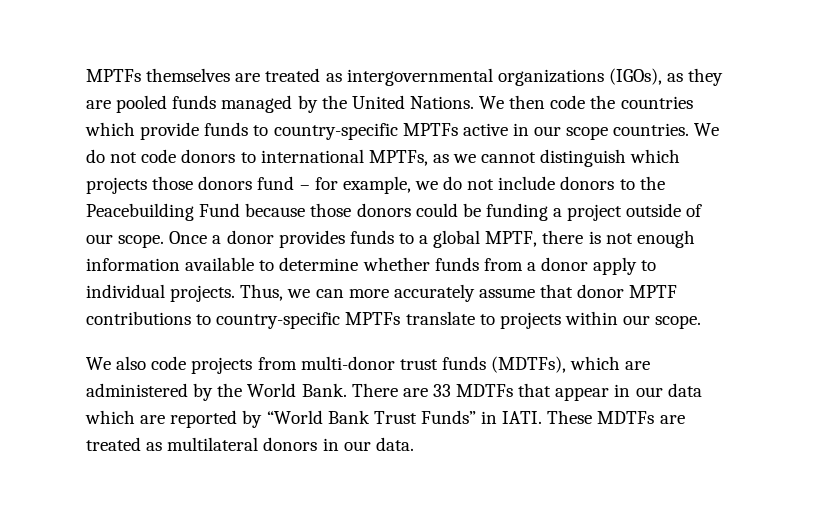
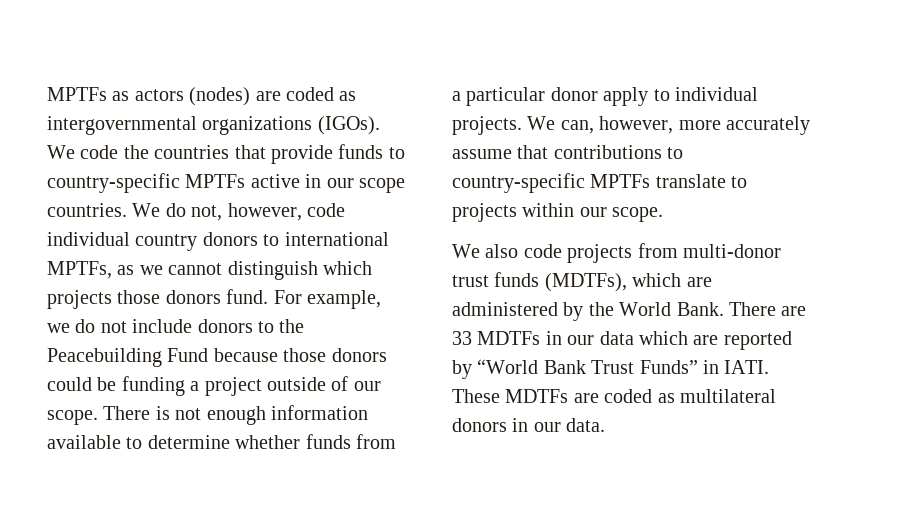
[86,68,724,86] [86,95,546,113] MPTFs themselves are treated as intergovernmental organizations (IGOs), as they are pooled funds managed by the United Nations. We then -> [47,87,357,106] [47,116,380,135] [47,145,75,159] MPTFs as actors (nodes) are coded as intergovernmental organizations (IGOs). We
[85,122,135,136] which -> [234,145,266,159] that
[110,149,177,163] not code -> [191,203,345,221] [47,232,198,251] not, however, code individual country
[257,176,338,190] fund – for -> [226,289,302,304] fund. For
[169,230,584,248] Once a donor provides funds to a global MPTF, there -> [103,406,151,420] There
(536, 266) none -> [466,87,546,106] particular
[240,284,344,301] Thus, we can -> [527,116,674,134] We can, however,
[577,284,678,298] donor MPTF -> (549, 152) none
[518,383,610,401] that appear -> (541, 338) none
[86,437,141,451] treated -> [604,389,653,403] coded

